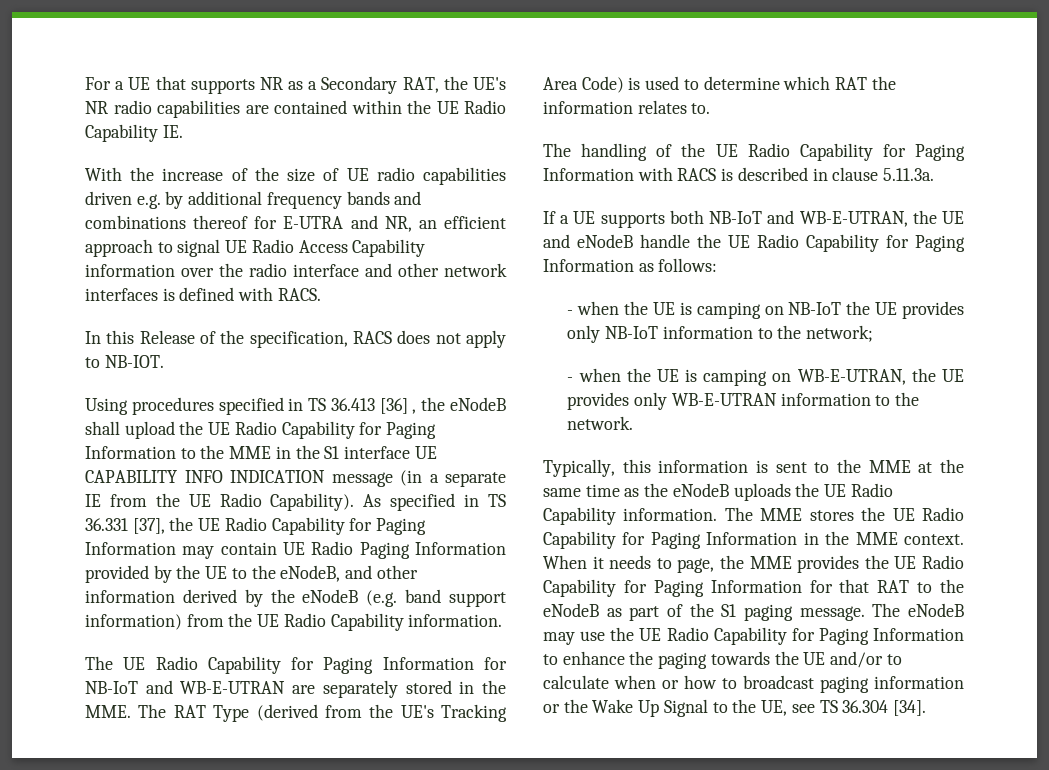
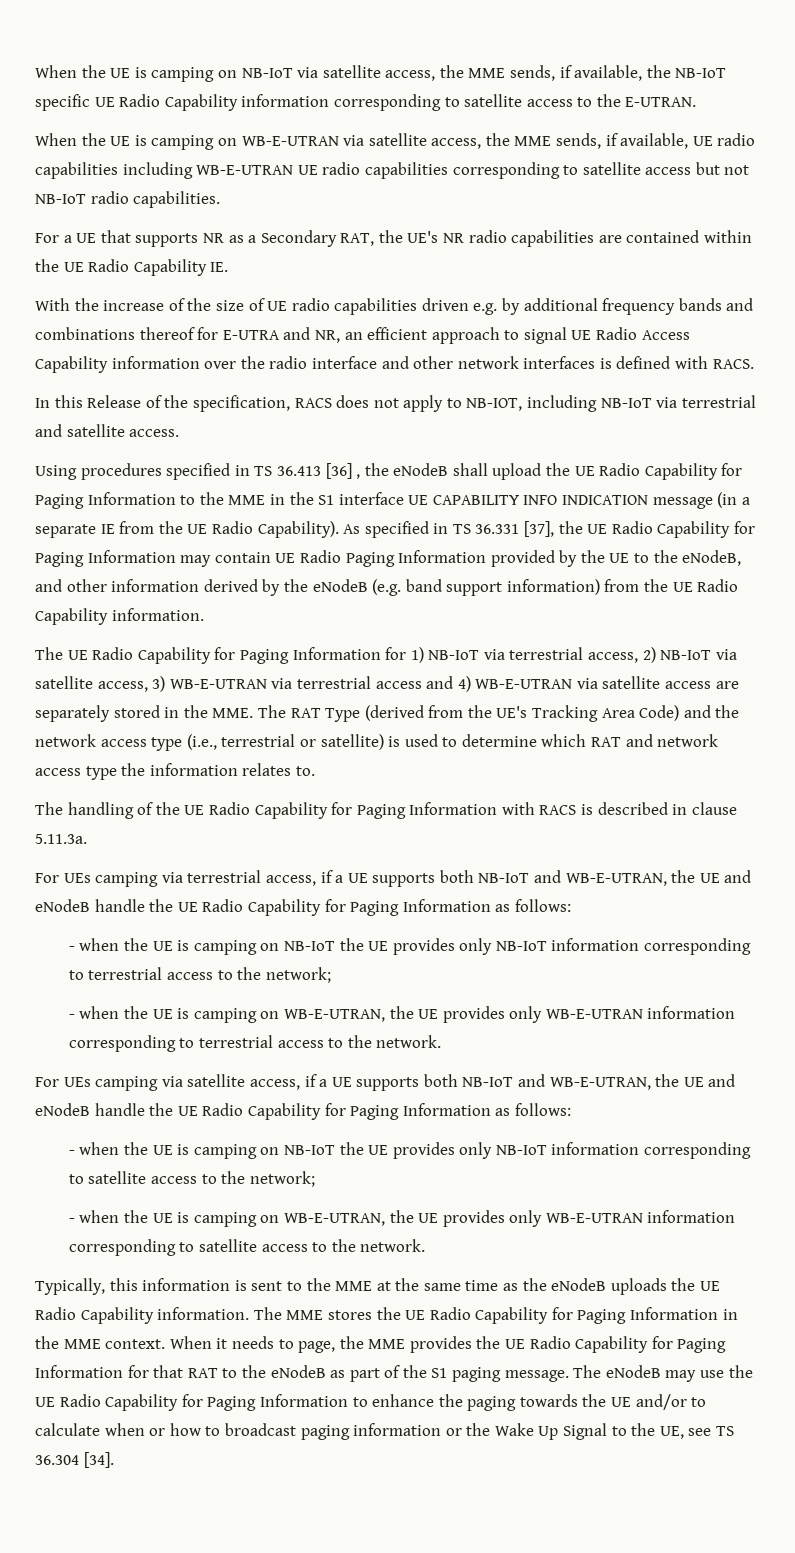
(85, 83) none -> [35,65,727,82] [35,94,697,111] [35,133,756,150] [35,162,750,179] [35,191,221,208] When the UE is camping on NB-IoT via satellite access, the MME sends, if available, the NB-IoT specific UE Radio Capability information corresponding to satellite access to the E-UTRAN. // When the UE is camping on WB-E-UTRAN via satellite access, the MME sends, if available, UE radio capabilities including WB-E-UTRAN UE radio capabilities corresponding to satellite access but not NB-IoT radio capabilities. //
[104,355,164,368] NB-IOT. -> [466,395,756,412] [35,424,180,437] NB-IOT, including NB-IoT via terrestrial and satellite access.
[85,680,286,694] NB-IoT and WB-E-UTRAN -> [410,647,737,663] [35,676,712,692] 1) NB-IoT via terrestrial access, 2) NB-IoT via satellite access, 3) WB-E-UTRAN via terrestrial access and 4) WB-E-UTRAN via satellite access
(624, 84) none -> [683,705,740,718] [35,734,384,751] and the network access type (i.e., terrestrial or satellite)
(868, 83) none -> [625,734,719,747] [35,766,117,780] and network access type
[543,211,556,224] If -> [35,870,333,887] For UEs camping via terrestrial access, if
(753, 332) none -> [644,938,752,955] [68,967,213,980] corresponding to terrestrial access
(871, 399) none -> [68,1035,442,1052] [35,1074,736,1091] [35,1103,571,1120] [68,1142,752,1159] [68,1171,315,1187] [68,1210,736,1227] [68,1239,308,1256] corresponding to terrestrial access to the network. // For UEs camping via satellite access, if a UE supports both NB-IoT and WB-E-UTRAN, the UE and eNodeB handle the UE Radio Capability for Paging Information as follows: // - when the UE is camping on NB-IoT the UE provides only NB-IoT information corresponding to satellite access to the network; // - when the UE is camping on WB-E-UTRAN, the UE provides only WB-E-UTRAN information corresponding to satellite access

